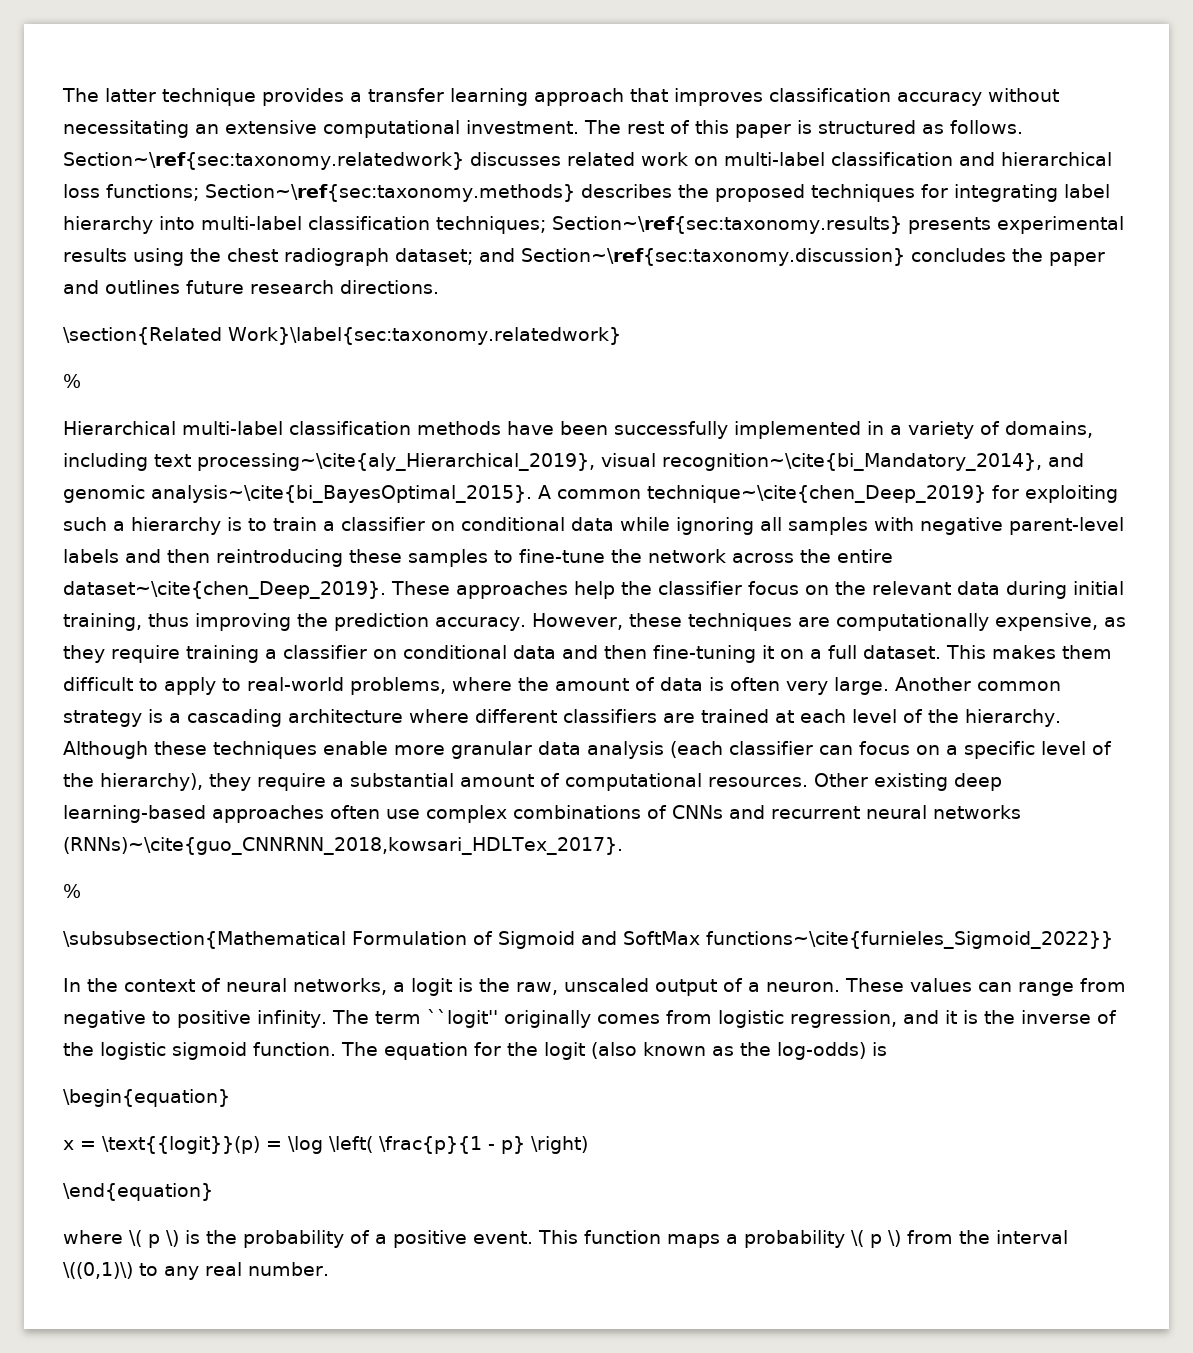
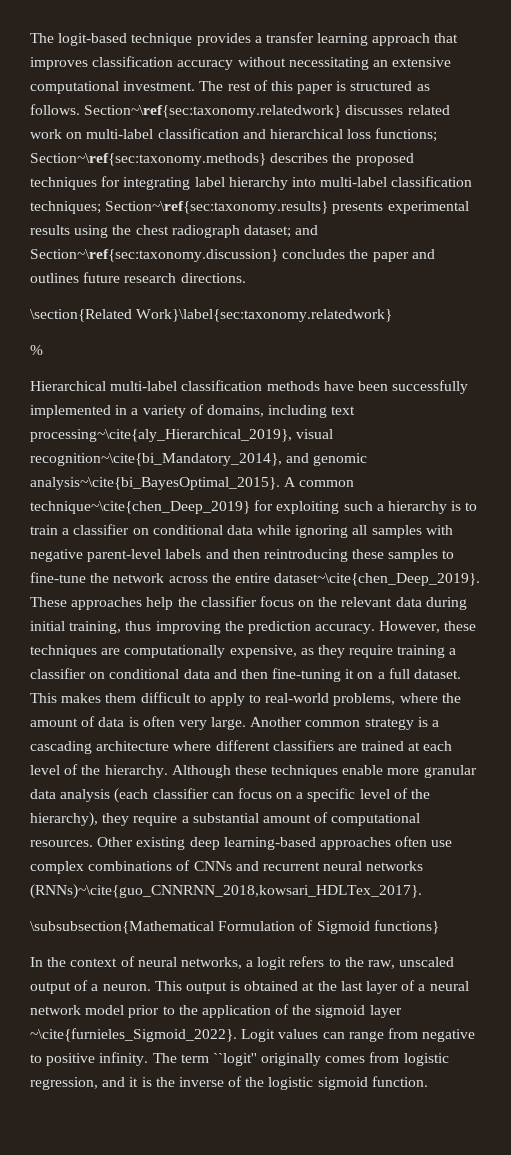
[62,88,156,102] The latter -> [30,33,128,46] The logit-based
[63,884,81,898] // % -> (422, 891) none
[580,931,1113,949] and SoftMax functions~\cite{furnieles_Sigmoid_2022}} -> [373,920,439,934] functions}
[458,978,473,992] is -> [289,956,341,967] refers to
[845,978,904,992] These -> [154,980,469,994] [30,1004,402,1018] [30,1028,276,1042] This output is obtained at the last layer of a neural network model prior to the application of the sigmoid layer ~\cite{furnieles_Sigmoid_2022}. Logit
[341,1042,887,1060] [63,1089,230,1107] [63,1136,588,1154] [63,1183,213,1201] [63,1230,1068,1248] [63,1262,329,1280] The equation for the logit (also known as the log-odds) is // \begin{equation} // x = \text{{logit}}(p) = \log \left( \frac{p}{1 - p} \right) // \end{equation} // where \( p \) is the probability of a positive event. This function maps a probability \( p \) from the interval \((0,1)\) to any real number. -> (428, 1081) none

